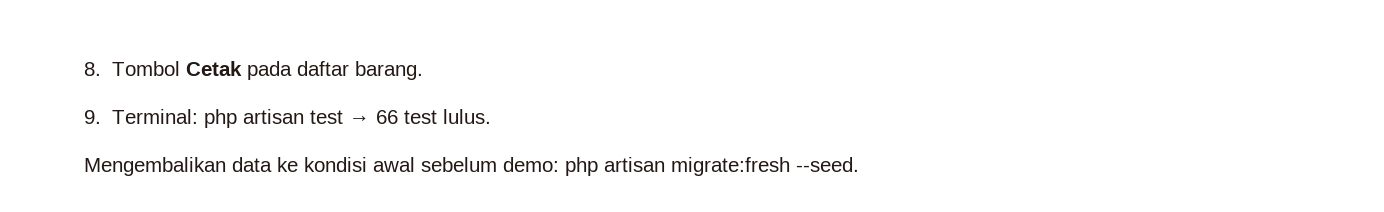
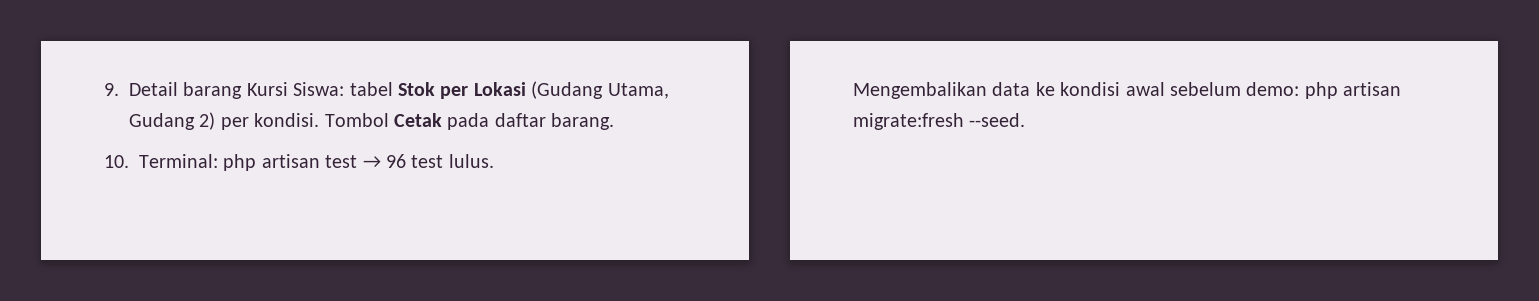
[84,62,101,76] 8. -> [104,81,669,99] [129,112,320,130] 9. Detail barang Kursi Siswa: tabel Stok per Lokasi (Gudang Utama, Gudang 2) per kondisi.
[84,110,101,124] 9. -> [104,155,129,168] 10.
[375,110,398,124] 66 -> [386,154,406,168] 96

